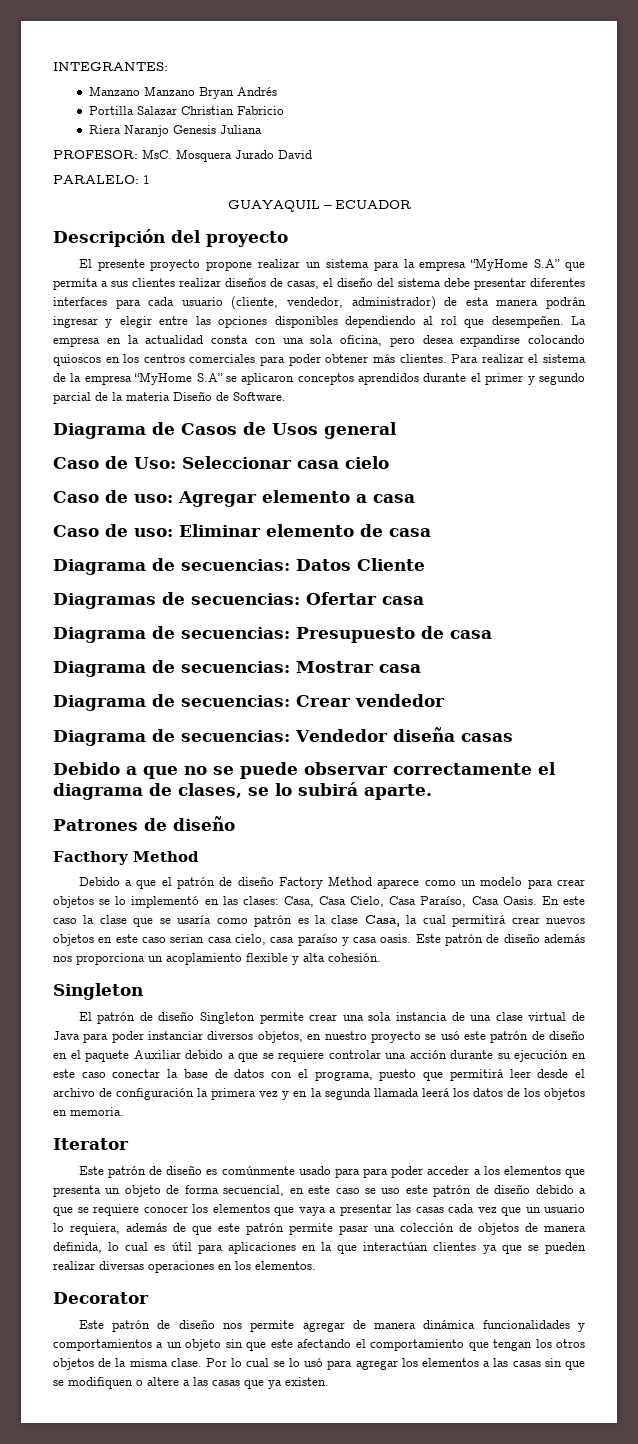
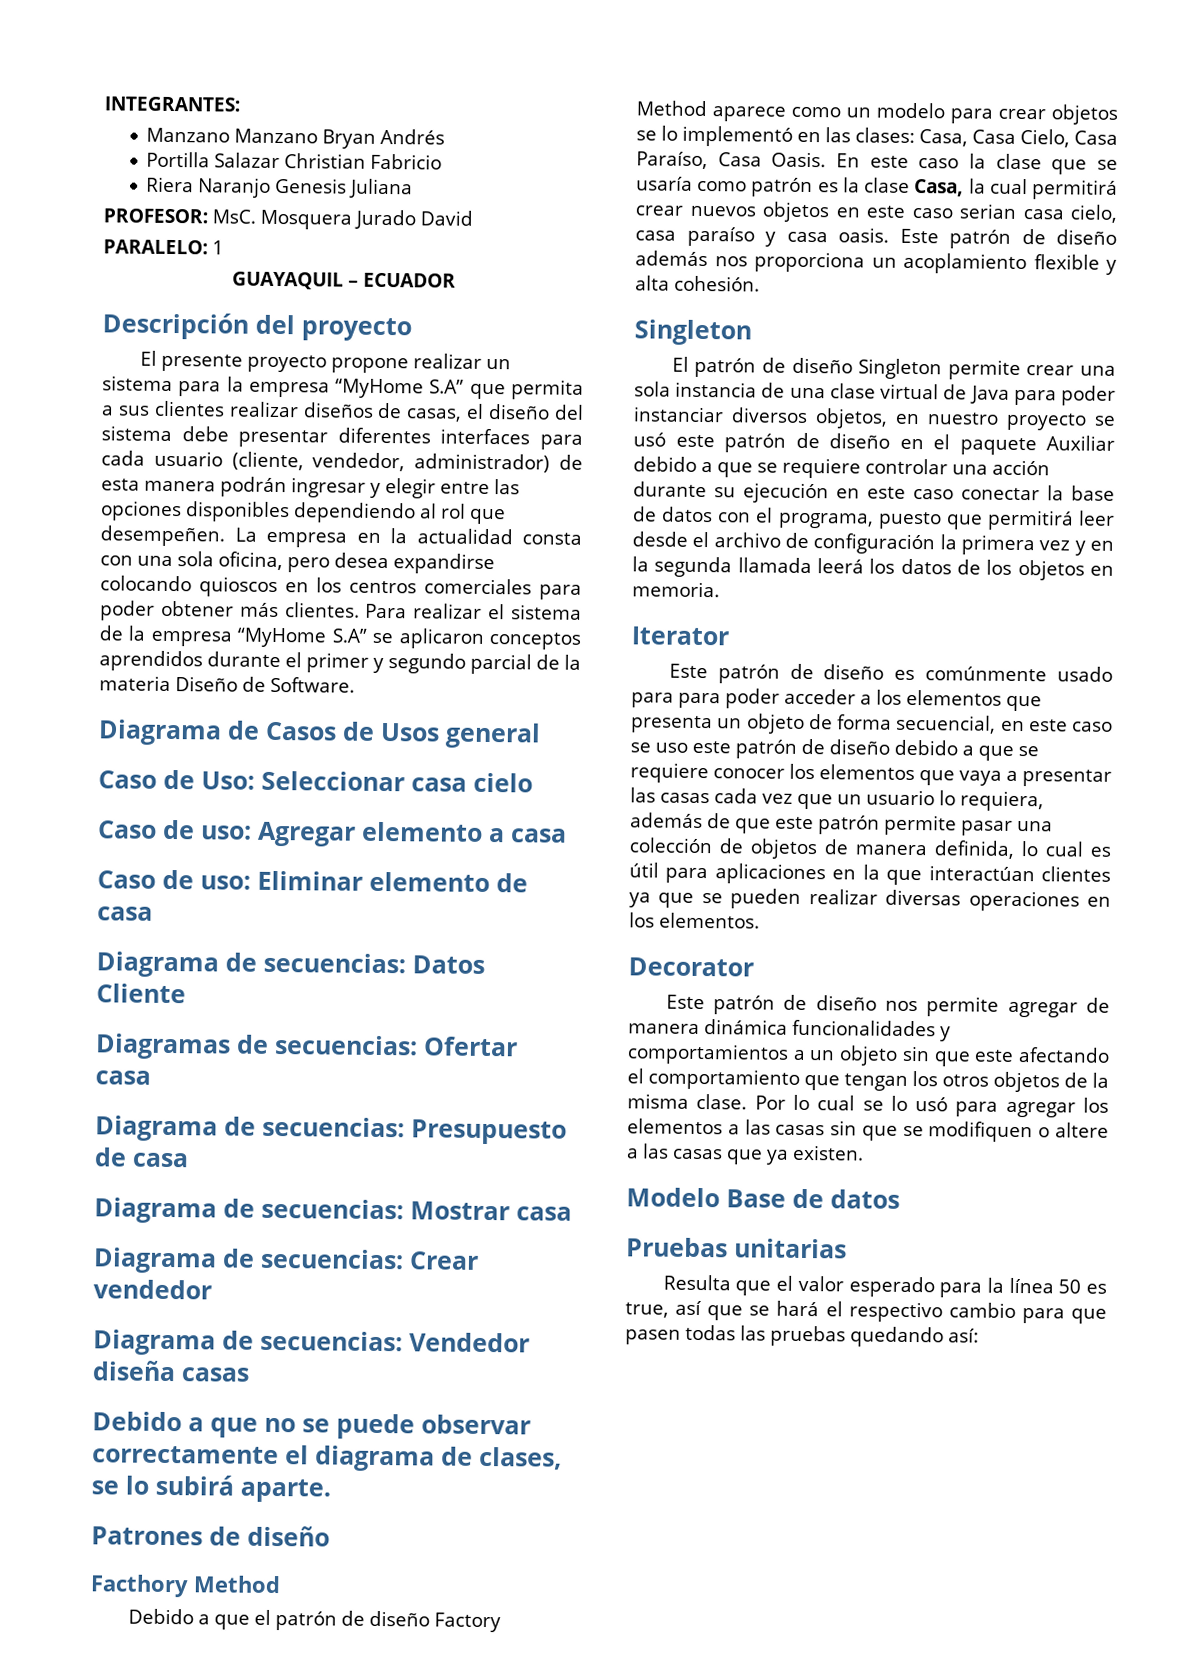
(329, 1381) none -> [626,1187,900,1209] [626,1237,847,1259] [662,1274,1107,1298] [625,1300,1107,1324] [625,1324,979,1348] // Modelo Base de datos // Pruebas unitarias // Resulta que el valor esperado para la línea 50 es true, así que se hará el respectivo cambio para que pasen todas las pruebas quedando así:

